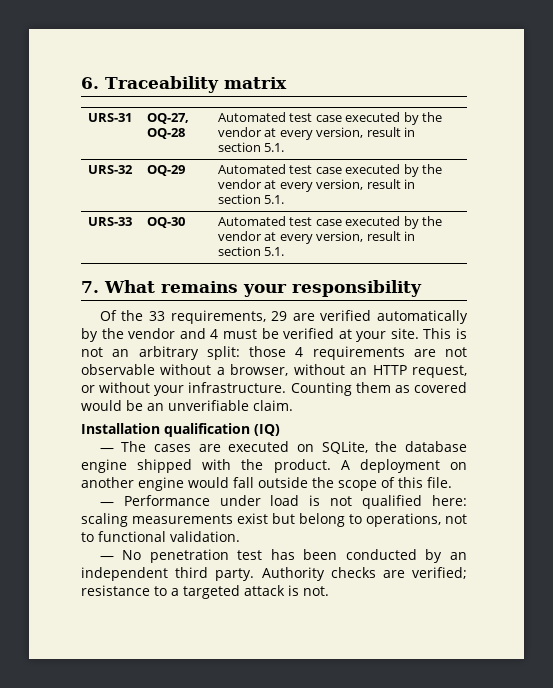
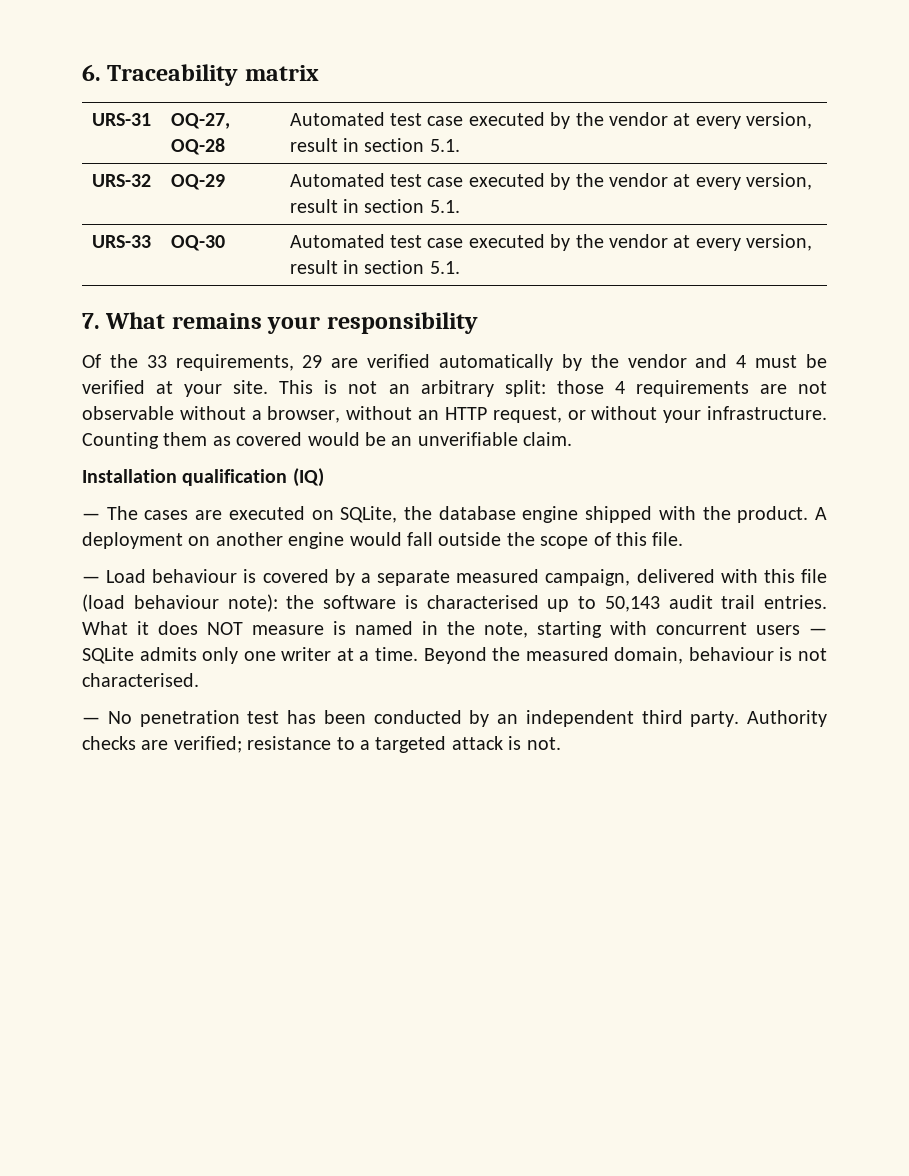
[123,495,467,509] [81,513,467,527] [81,531,240,542] Performance under load is not qualified here: scaling measurements exist but belong to operations, not to functional validation. -> [106,569,827,586] [82,594,827,612] [82,621,827,638] [82,647,827,664] [82,673,199,687] Load behaviour is covered by a separate measured campaign, delivered with this file (load behaviour note): the software is characterised up to 50,143 audit trail entries. What it does NOT measure is named in the note, starting with concurrent users — SQLite admits only one writer at a time. Beyond the measured domain, behaviour is not characterised.

